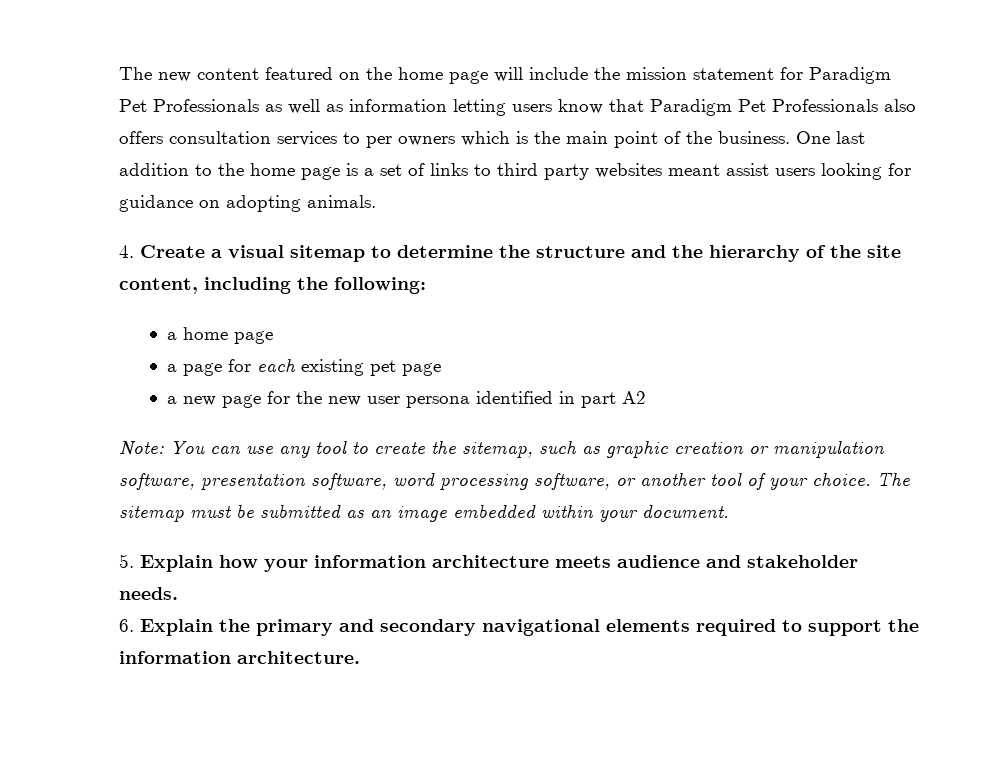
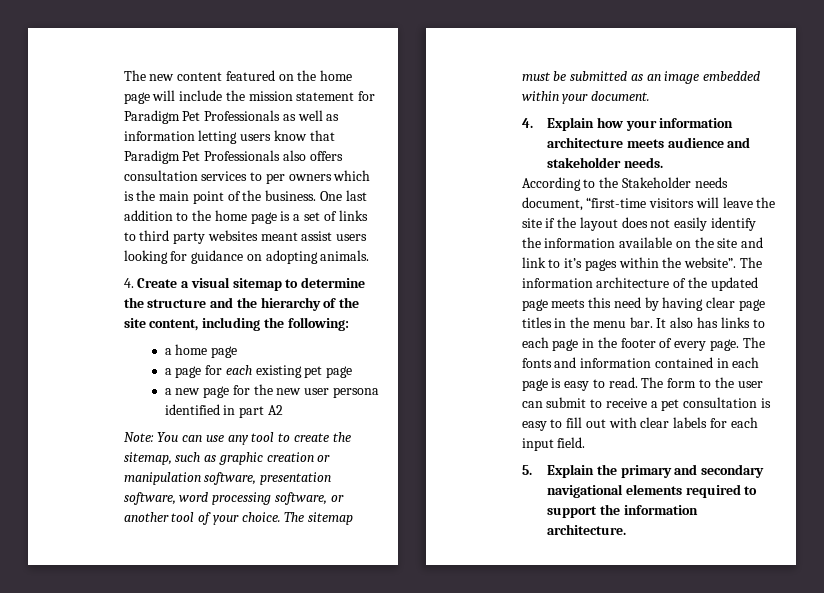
[118,554,134,568] 5. -> [521,118,533,128] 4.
[118,619,134,632] 6. -> [521,177,728,191] [521,197,776,211] [521,217,757,231] [521,237,764,248] [521,257,763,271] [521,277,758,291] [521,297,766,311] [521,317,765,328] [521,337,765,351] [521,357,760,368] [521,377,763,391] [521,397,772,411] [521,417,758,431] [521,437,586,451] [521,465,532,475] According to the Stakeholder needs document, “first-time visitors will leave the site if the layout does not easily identify the information available on the site and link to it’s pages within the website”. The information architecture of the updated page meets this need by having clear page titles in the menu bar. It also has links to each page in the footer of every page. The fonts and information contained in each page is easy to read. The form to the user can submit to receive a pet consultation is easy to fill out with clear labels for each input field. // 5.

